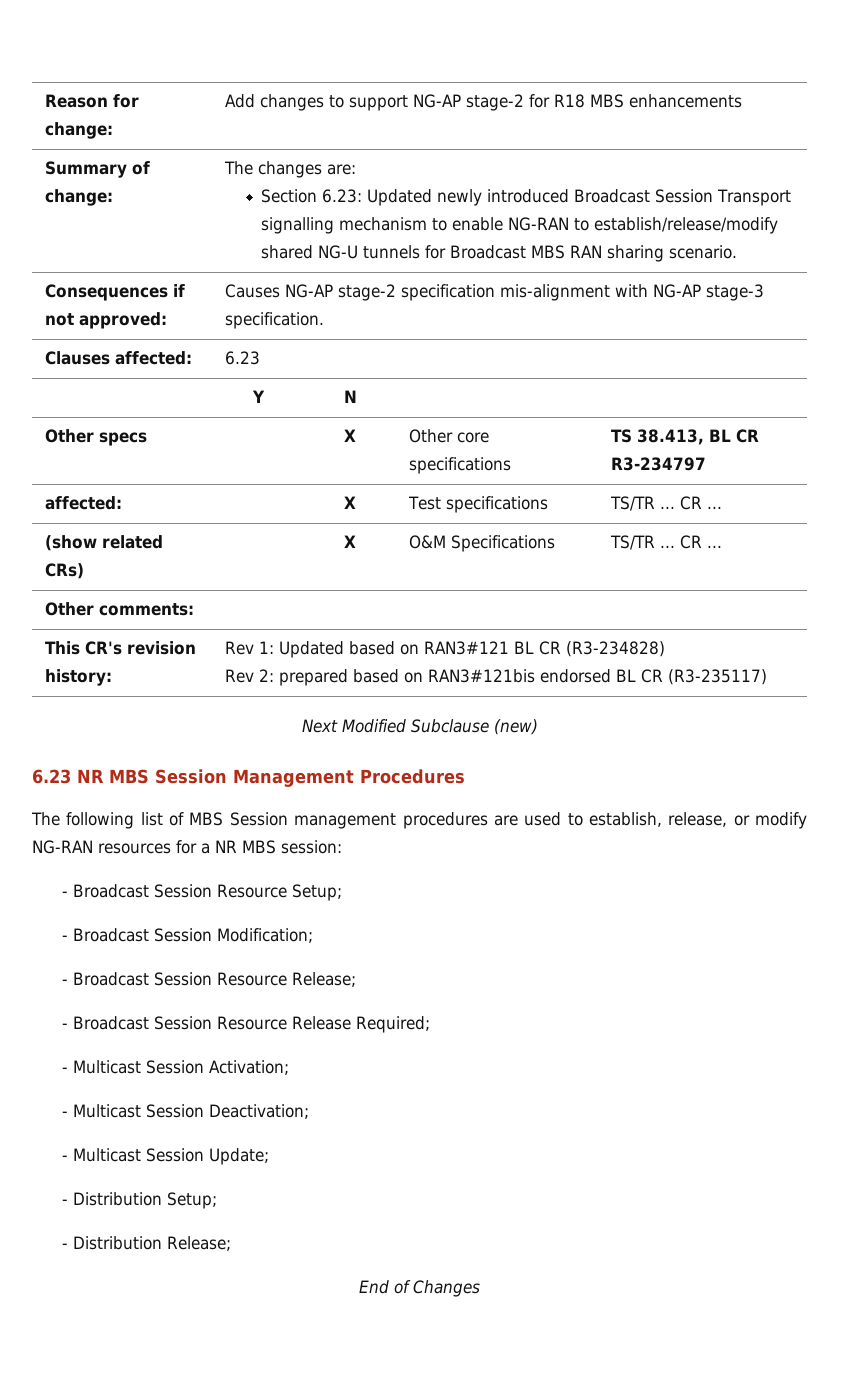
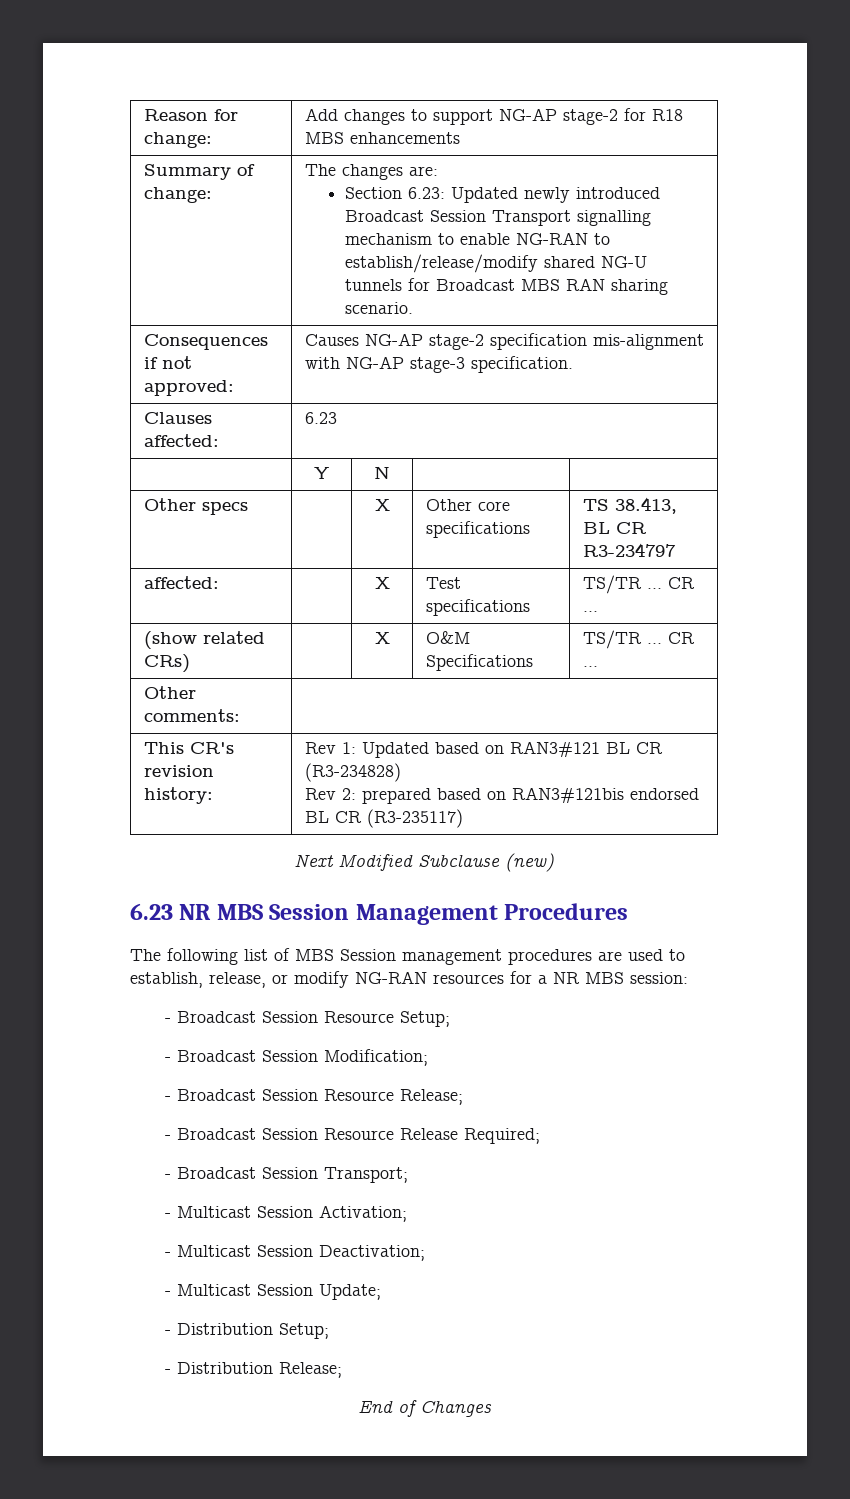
(431, 1024) none -> [164,1167,408,1183] // - Broadcast Session Transport;

